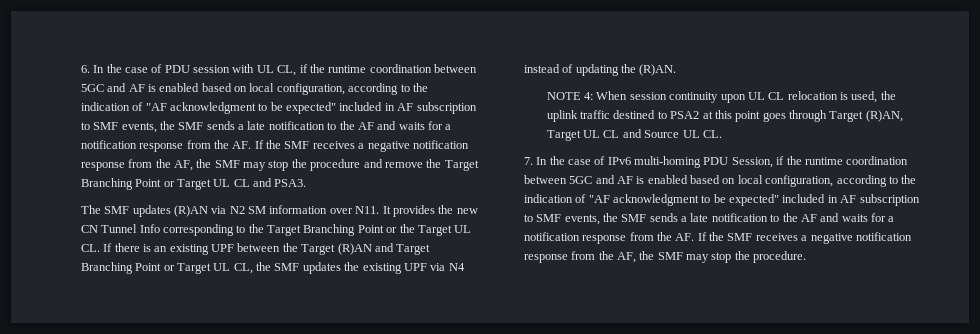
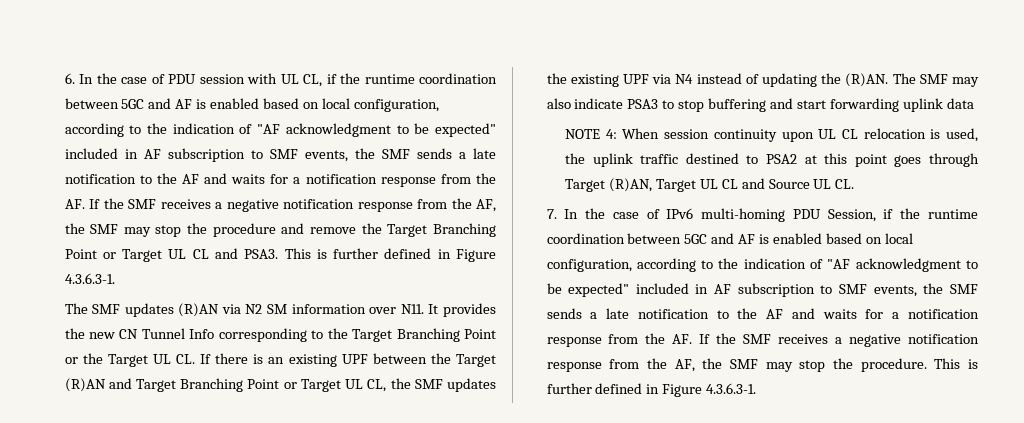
(307, 183) none -> [284,248,497,262] [64,273,115,284] This is further defined in Figure 4.3.6.3-1.
(677, 70) none -> [892,73,980,87] [546,98,974,112] The SMF may also indicate PSA3 to stop buffering and start forwarding uplink data
(807, 257) none -> [934,358,979,369] [546,383,757,397] This is further defined in Figure 4.3.6.3-1.

